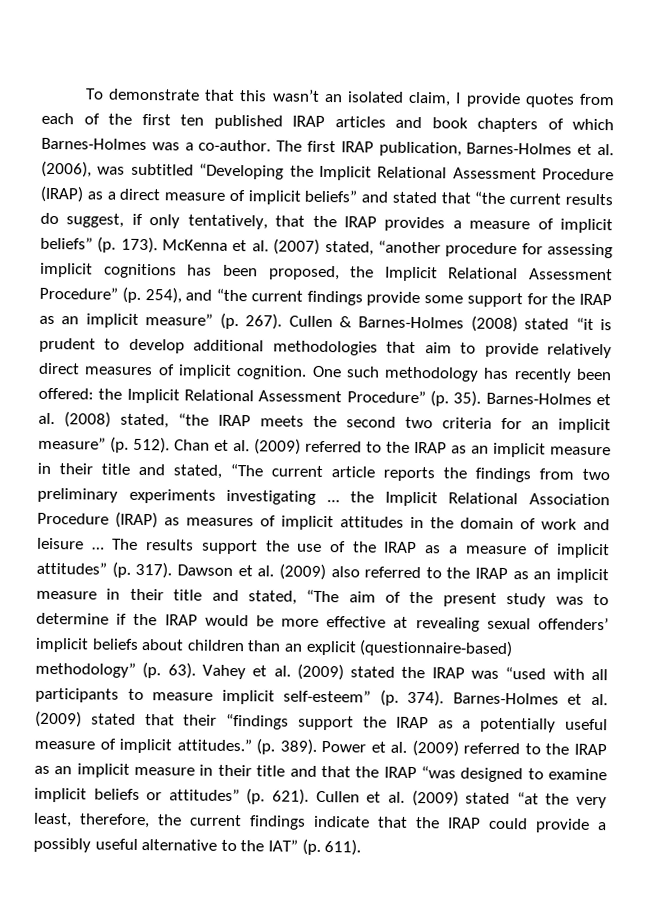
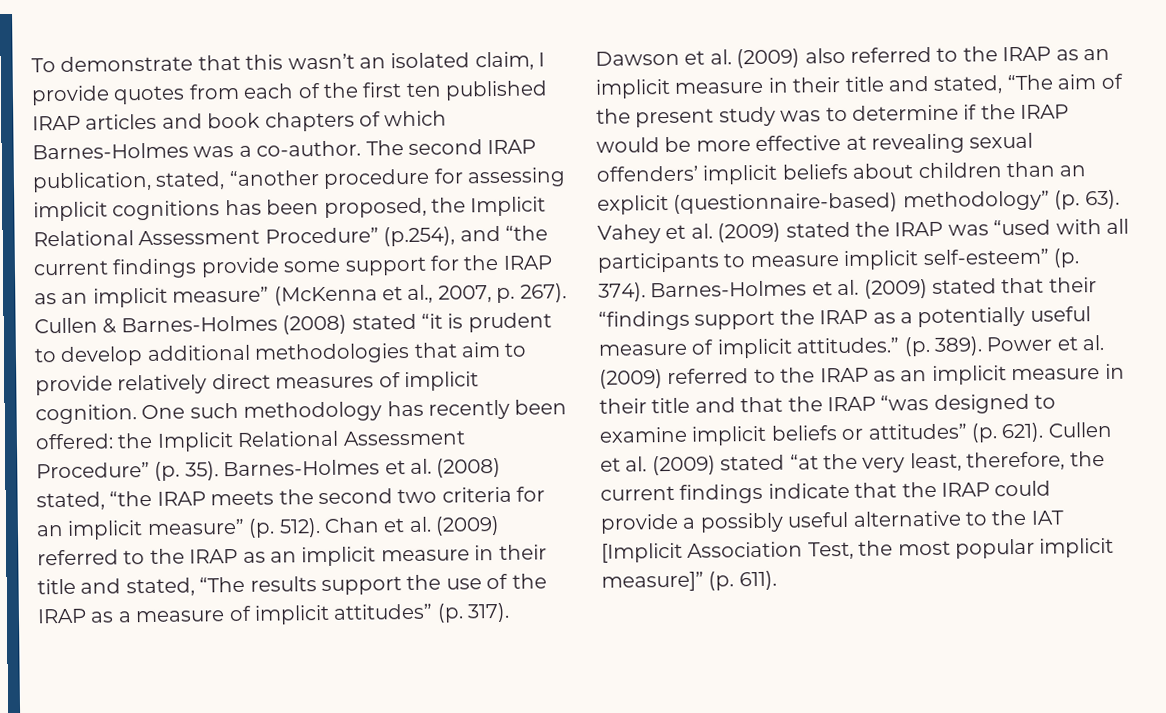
[307,140,337,153] first -> [408,139,483,155] second
[466,142,614,156] [41,160,614,181] [40,185,613,206] [40,212,613,234] [40,236,321,255] Barnes-Holmes et al. (2006), was subtitled “Developing the Implicit Relational Assessment Procedure (IRAP) as a direct measure of implicit beliefs” and stated that “the current results do suggest, if only tentatively, that the IRAP provides a measure of implicit beliefs” (p. 173). McKenna et al. (2007) -> (152, 182) none
[121,286,182,304] (p. 254), -> [383,226,456,247] (p.254),
[219,312,239,330] (p. -> [273,284,516,306] (McKenna et al., 2007, p.
[271,465,610,483] [37,487,610,507] [37,511,610,531] [37,537,139,550] current article reports the findings from two preliminary experiments investigating … the Implicit Relational Association Procedure (IRAP) as measures of implicit attitudes in the domain of work and leisure … The -> (246, 584) none
[267,839,298,852] IAT” -> [1030,510,1064,525] [601,537,1115,563] [601,571,704,592] IAT [Implicit Association Test, the most popular implicit measure]”

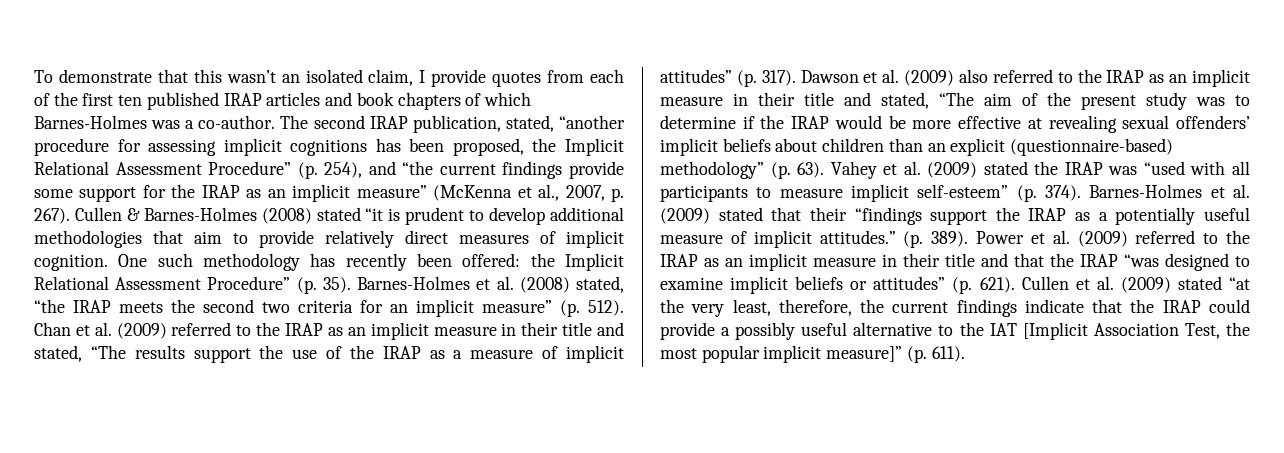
[383,226,456,247] (p.254), -> [297,162,363,179] (p. 254),

